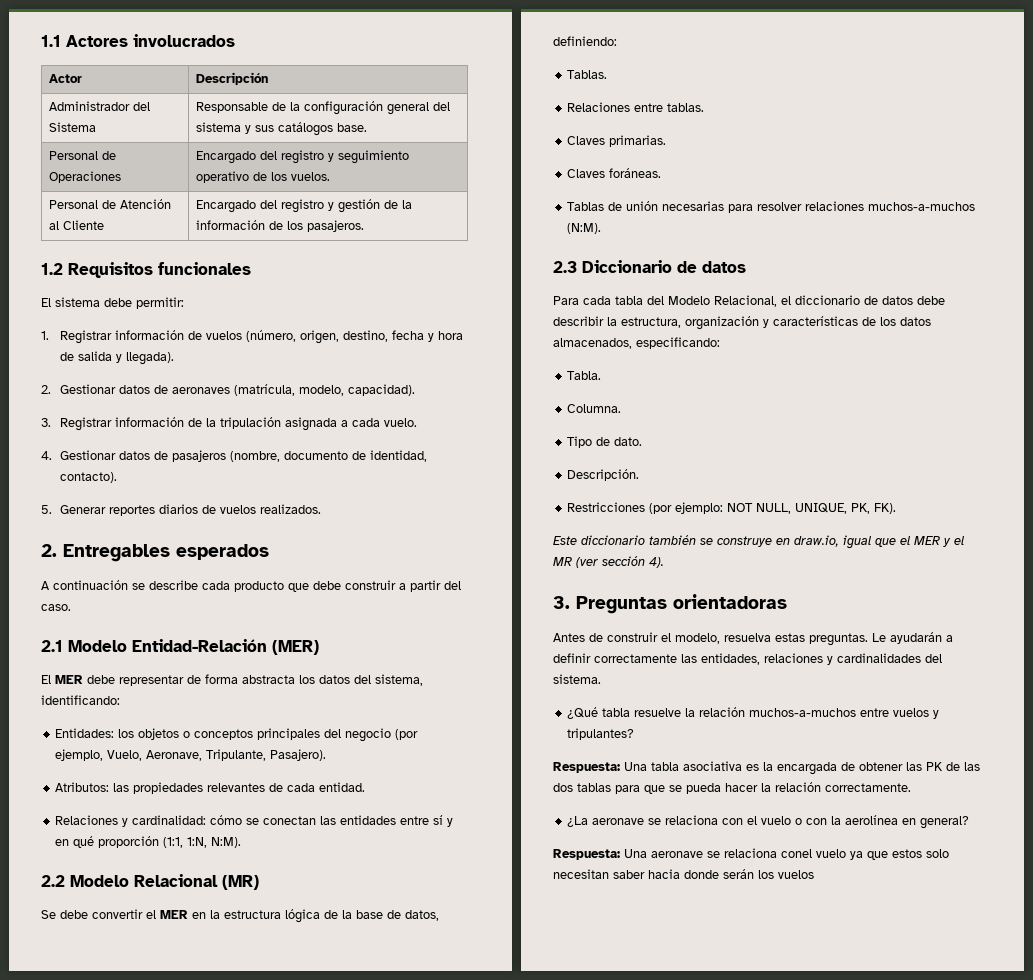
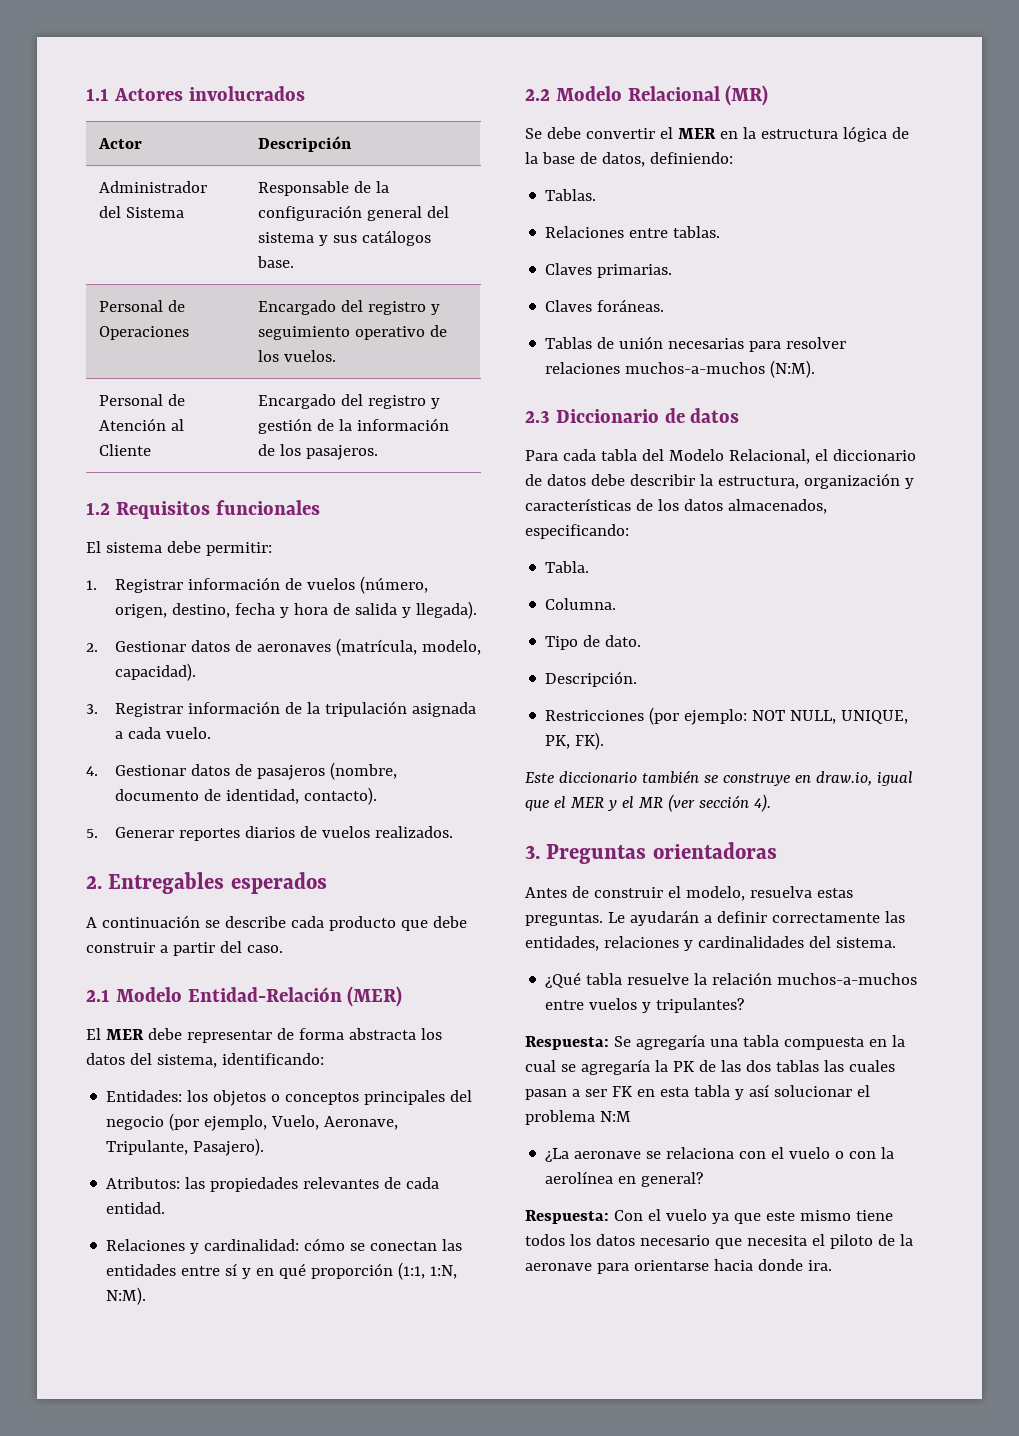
[624,761,922,775] Una tabla asociativa es la encargada de obtener las -> [613,1034,905,1050] [525,1059,668,1075] Se agregaría una tabla compuesta en la cual se agregaría la
[615,782,911,794] para que se pueda hacer la relación correctamente. -> [823,1060,895,1072] [525,1084,870,1100] [525,1110,631,1125] las cuales pasan a ser FK en esta tabla y así solucionar el problema N:M
[624,848,949,860] [553,869,814,879] Una aeronave se relaciona conel vuelo ya que estos solo necesitan saber hacia donde serán los vuelos -> [613,1209,893,1224] [525,1234,913,1249] [525,1259,832,1274] Con el vuelo ya que este mismo tiene todos los datos necesario que necesita el piloto de la aeronave para orientarse hacia donde ira.

